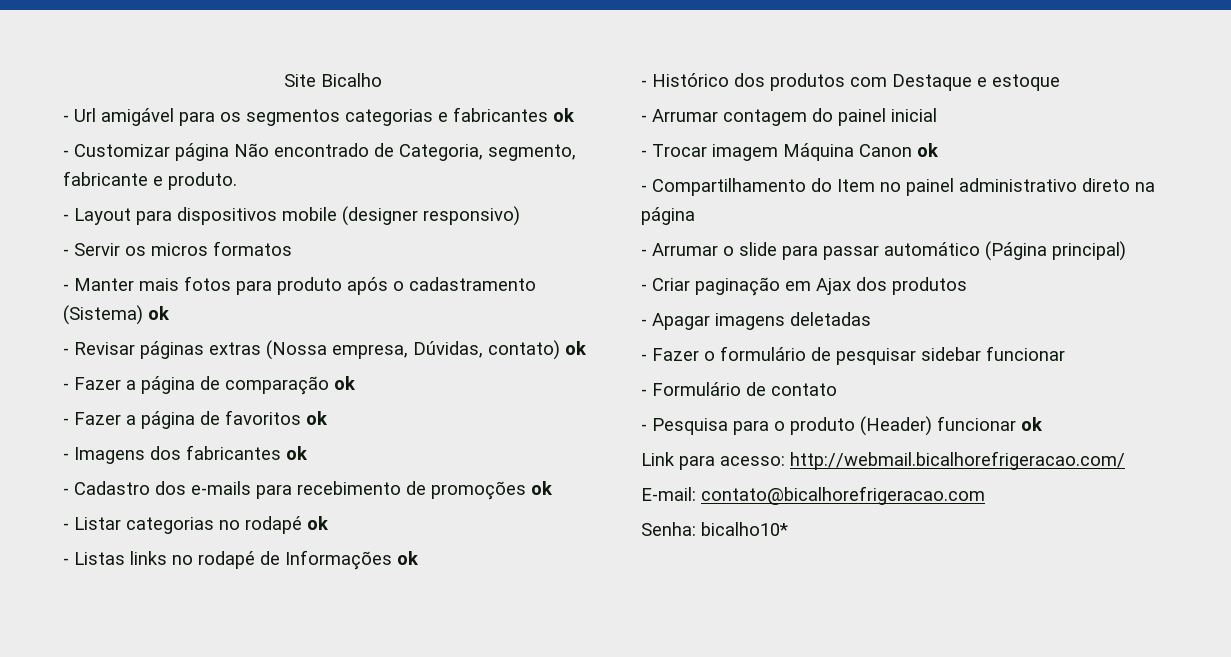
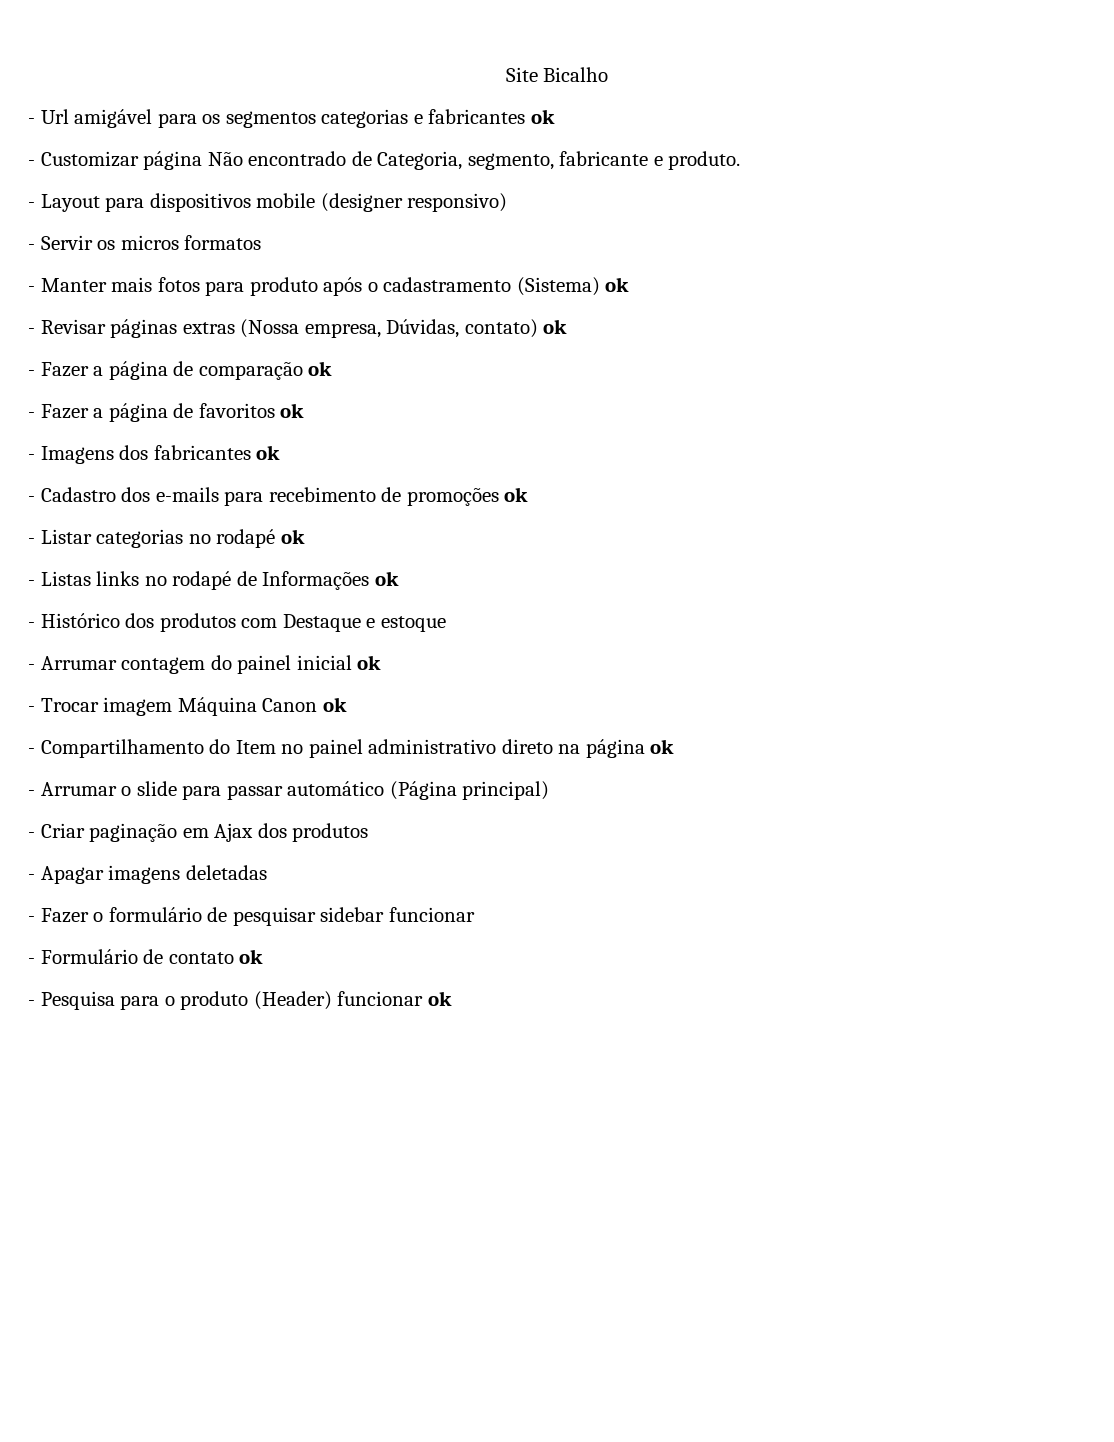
(937, 115) none -> [357,655,382,670] ok
(695, 216) none -> [650,739,675,754] ok
(837, 389) none -> [239,949,264,964] ok
[641,451,1125,470] [641,486,985,505] [641,522,788,536] // Link para acesso: http://webmail.bicalhorefrigeracao.com/ // E-mail: contato@bicalhorefrigeracao.com // Senha: bicalho10* -> (452, 998) none

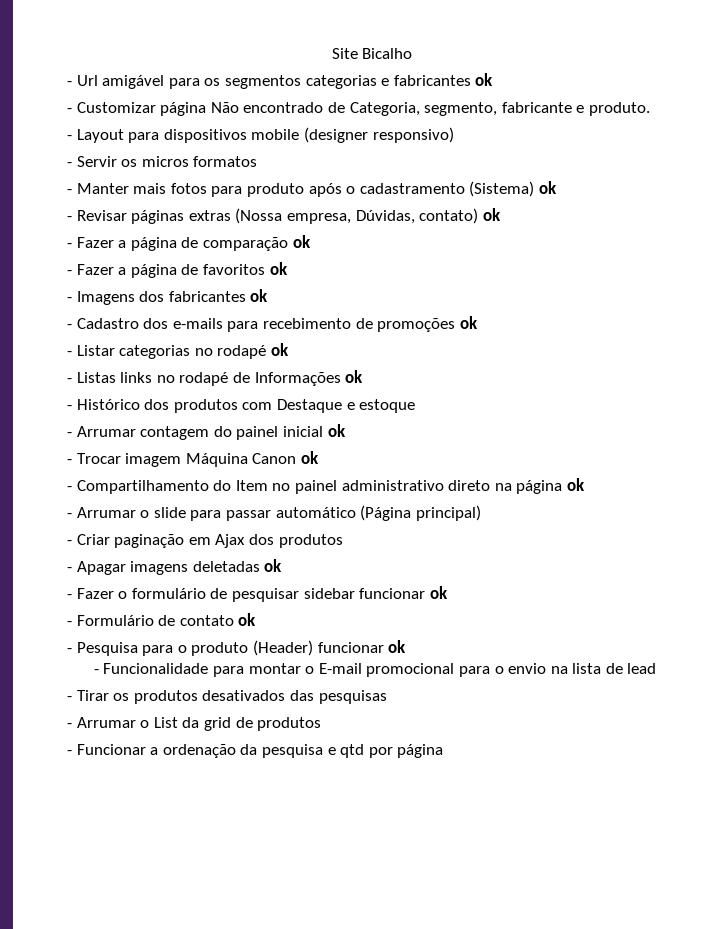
(267, 872) none -> [264,559,283,572] ok
(475, 914) none -> [429,586,448,599] ok
(452, 998) none -> [93,663,657,677] [67,690,387,704] [67,717,322,731] [67,744,444,758] // - Funcionalidade para montar o E-mail promocional para o envio na lista de lead // - Tirar os produtos desativados das pesquisas // - Arrumar o List da grid de produtos // - Funcionar a ordenação da pesquisa e qtd por página

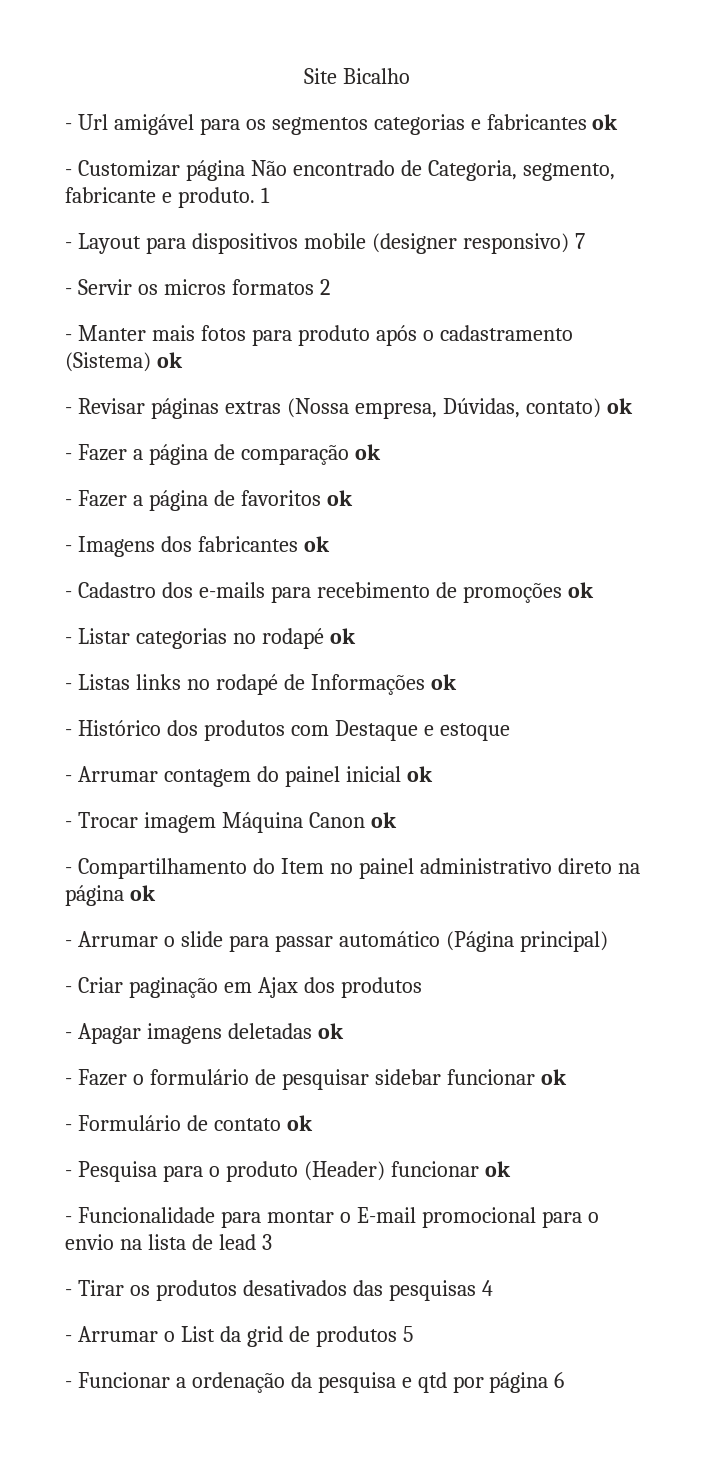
(650, 109) none -> [260,187,270,203] 1
(454, 135) none -> [574,233,585,249] 7
(258, 161) none -> [319,279,330,295] 2
(657, 668) none -> [261,1234,272,1250] 3
(387, 697) none -> [481,1280,493,1296] 4
(322, 724) none -> [402,1326,413,1342] 5
(444, 751) none -> [554,1372,565,1388] 6

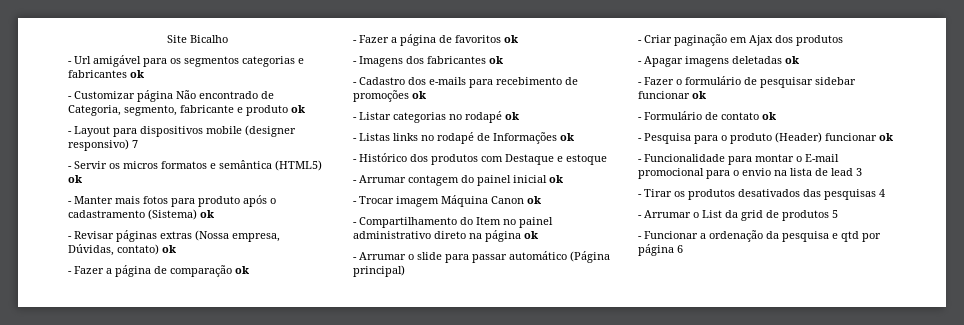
[177,187,270,208] produto. 1 -> [246,105,305,116] produto ok
[319,279,330,295] 2 -> [210,160,322,171] [68,175,82,183] e semântica (HTML5) ok

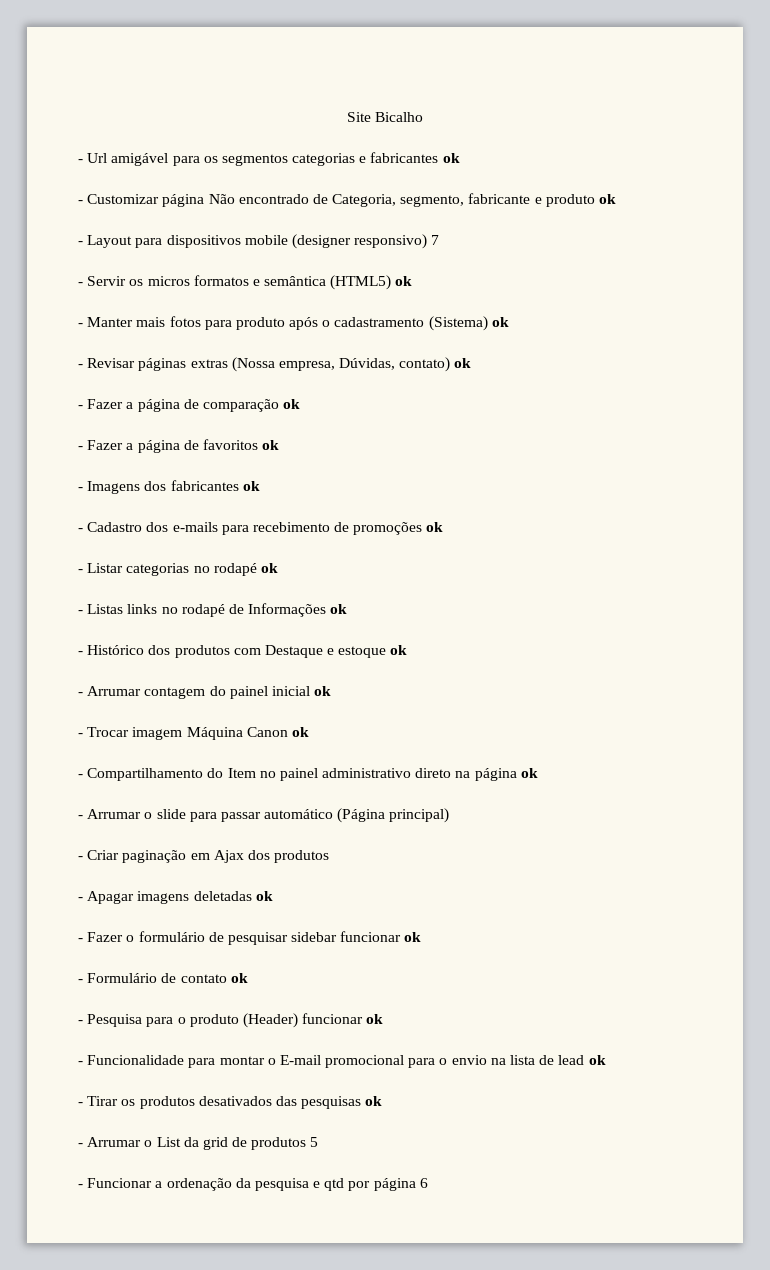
(607, 159) none -> [390,645,408,655] ok
[856,168,862,176] 3 -> [588,1055,606,1065] ok
[879,189,885,197] 4 -> [365,1096,383,1106] ok

